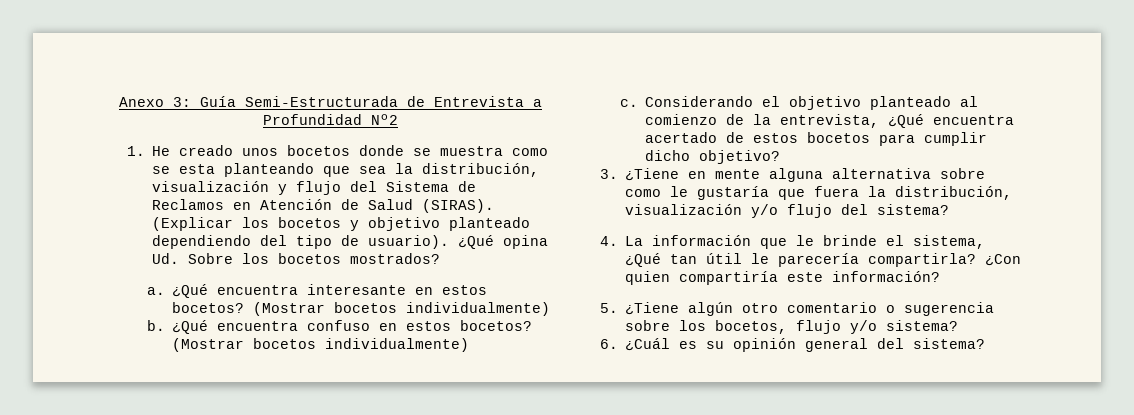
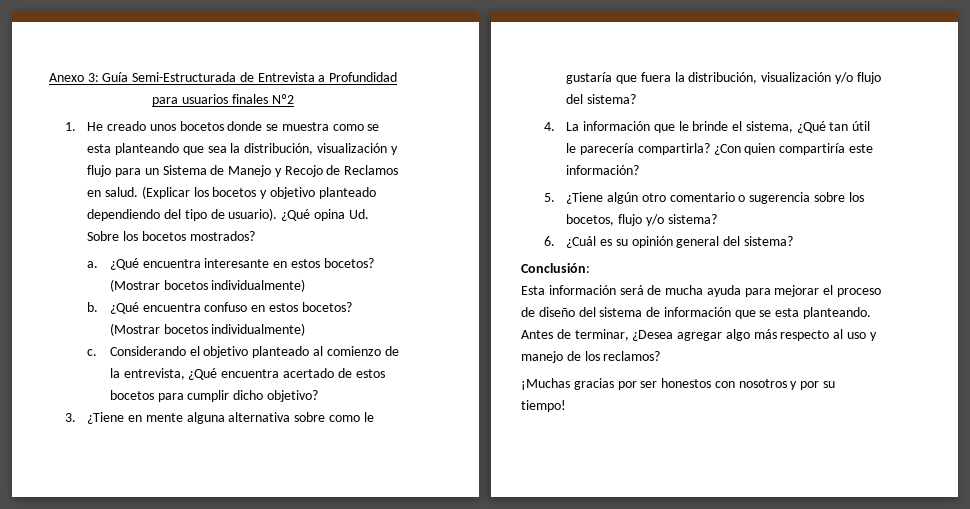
(362, 119) none -> [152,94,268,106] para usuarios finales
[349,181,476,192] [151,199,494,213] del Sistema de Reclamos en Atención de Salud (SIRAS). -> [115,165,399,177] [87,187,139,197] para un Sistema de Manejo y Recojo de Reclamos en salud.
(985, 343) none -> [521,263,590,273] [521,285,882,297] [521,307,872,319] [521,329,877,341] [521,351,661,363] [521,378,836,390] [521,400,566,412] // Conclusión: // Esta información será de mucha ayuda para mejorar el proceso de diseño del sistema de información que se esta planteando. Antes de terminar, ¿Desea agregar algo más respecto al uso y manejo de los reclamos? // ¡Muchas gracias por ser honestos con nosotros y por su tiempo!

